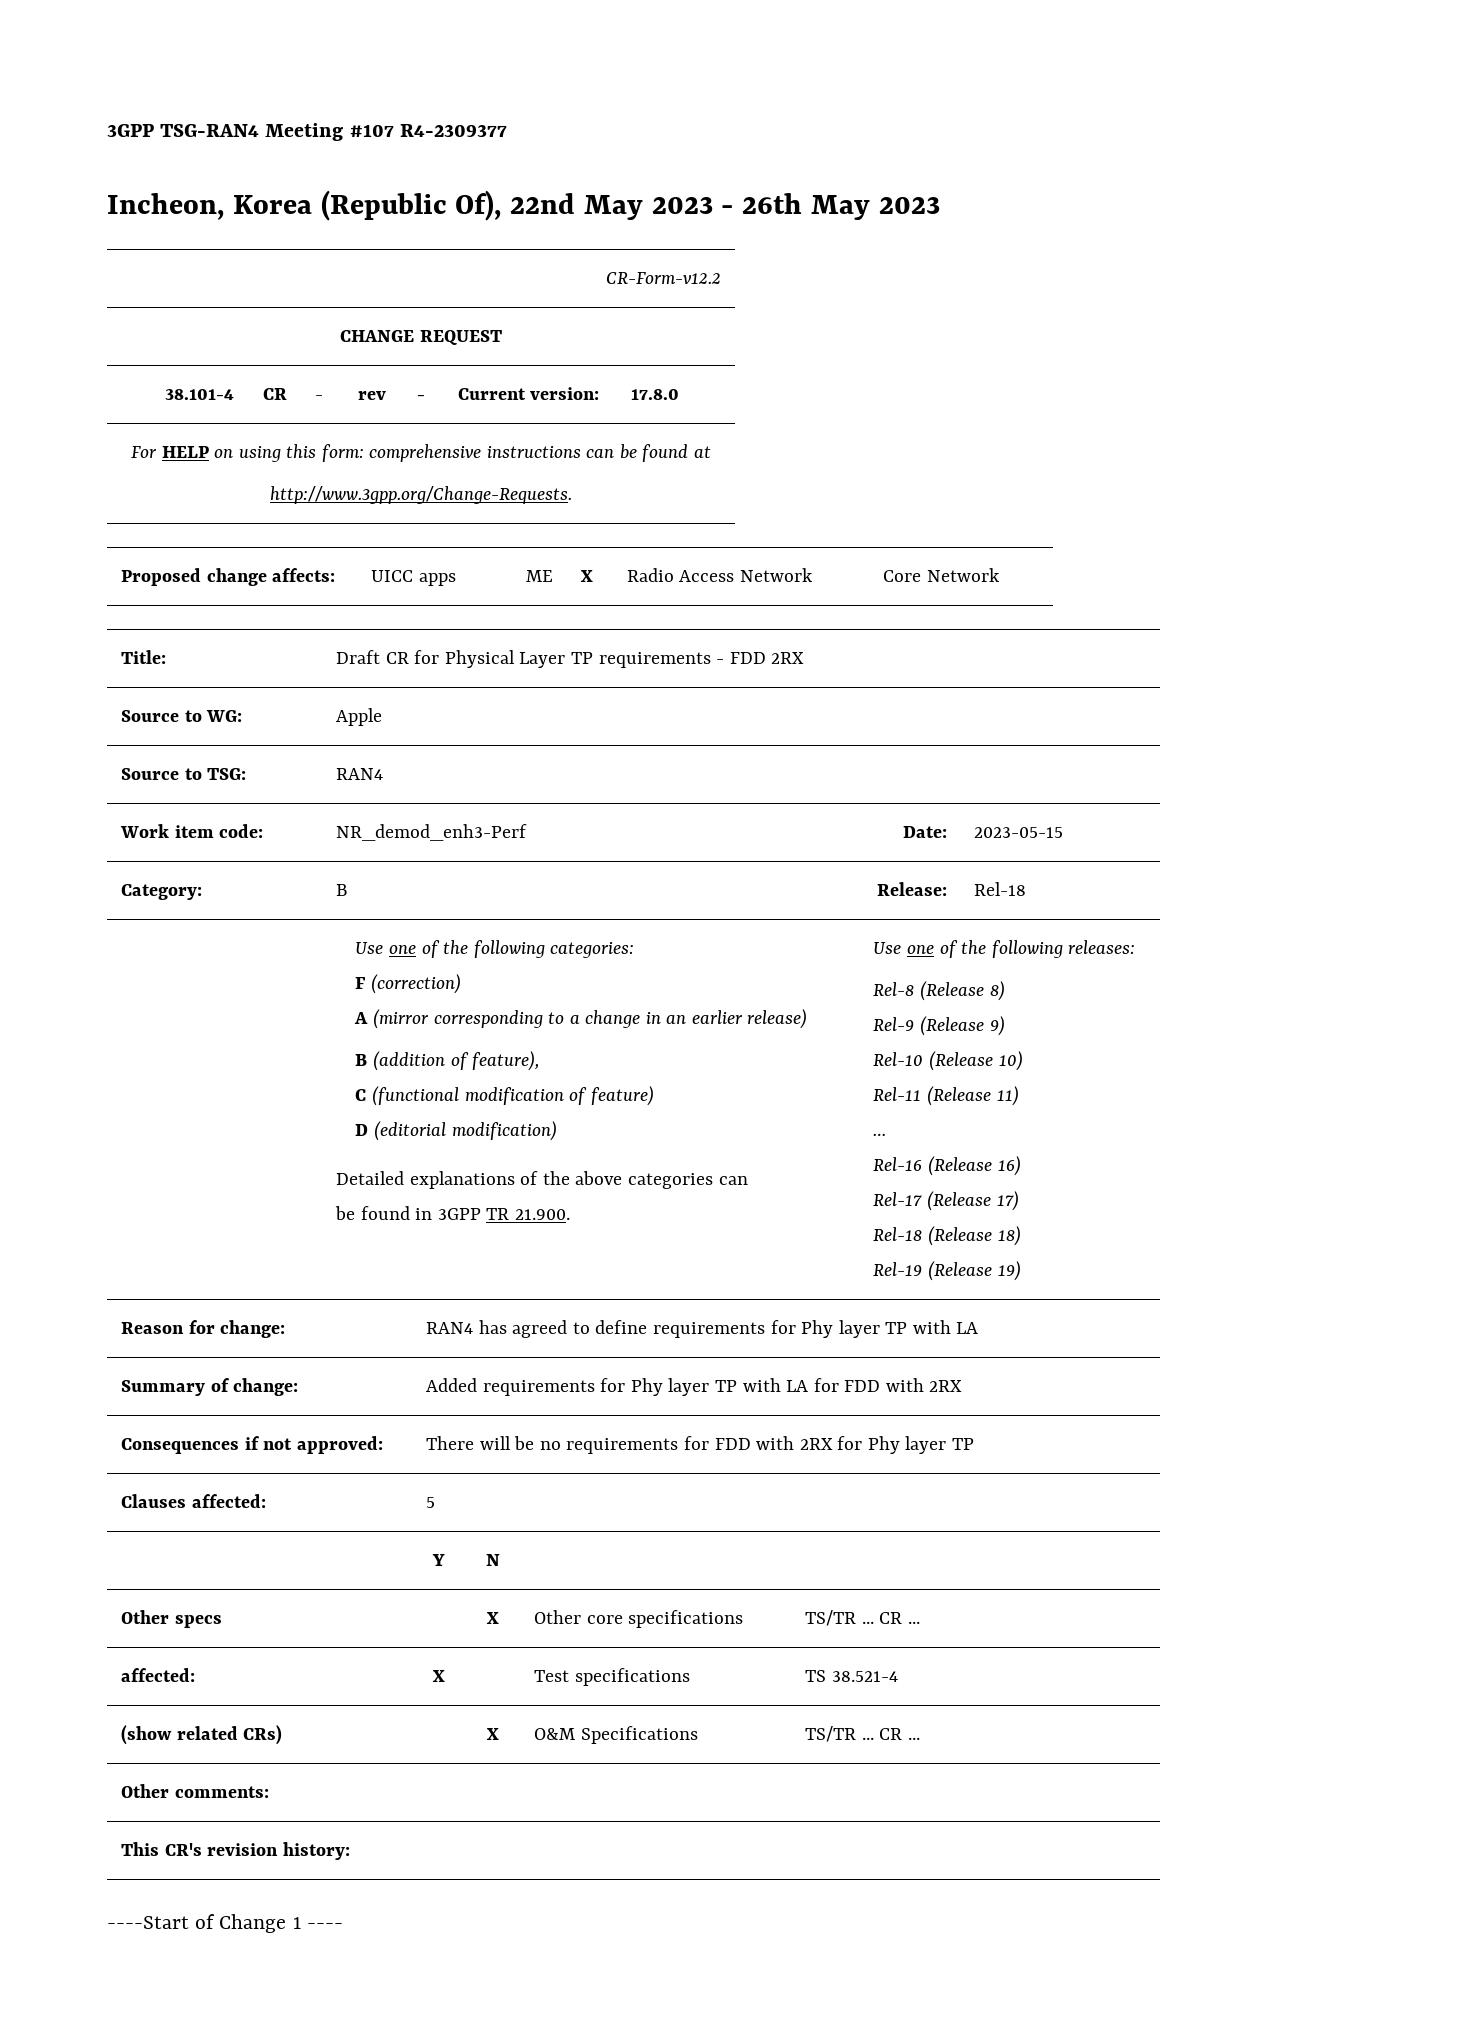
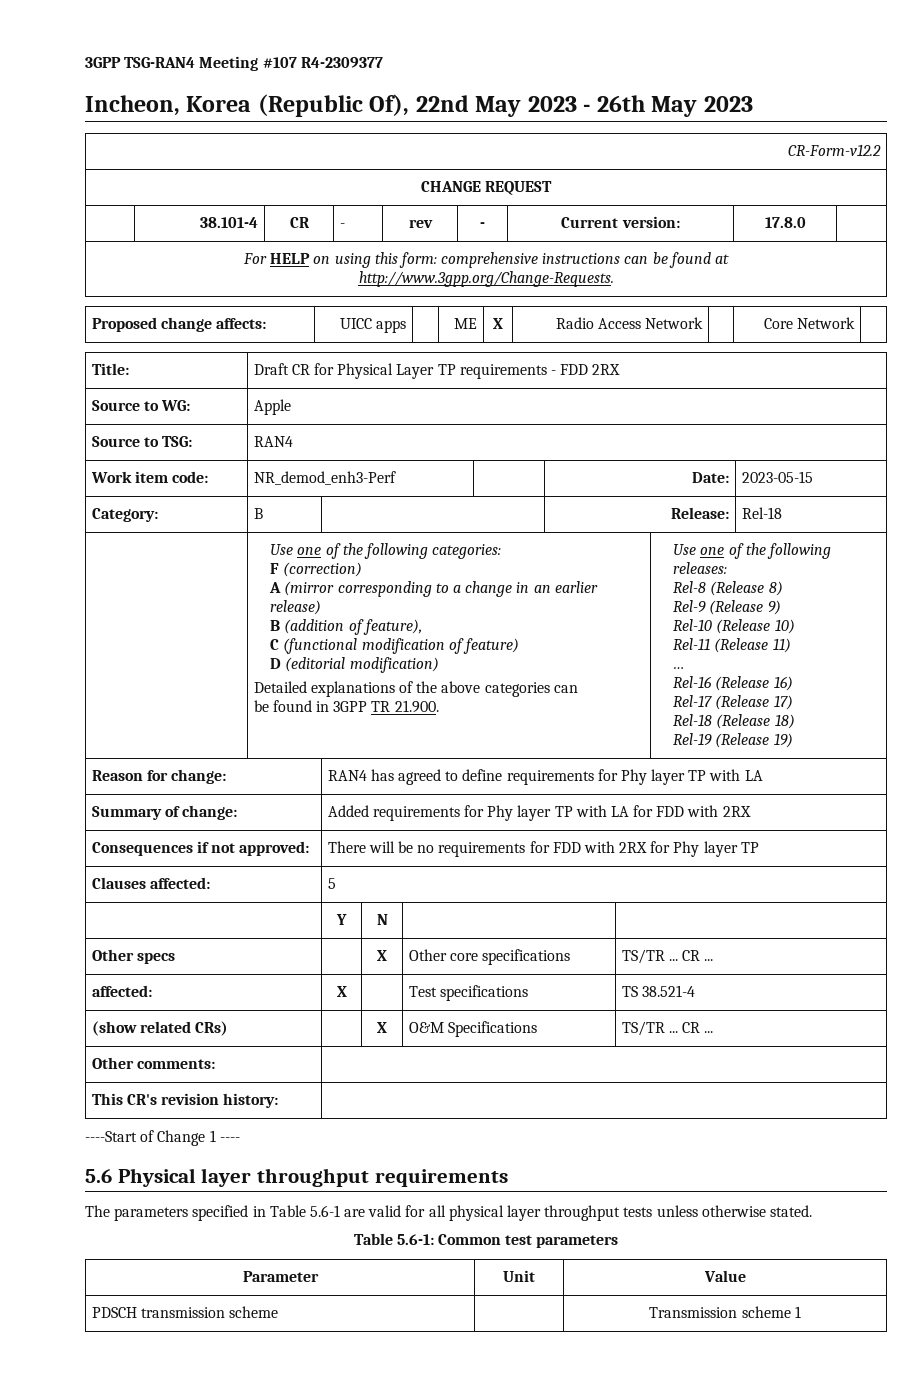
(343, 1926) none -> [85,1168,508,1187] [85,1205,812,1221] [353,1233,619,1248] [242,1271,319,1282] [503,1270,535,1282] [703,1270,746,1282] [91,1306,279,1318] [649,1306,801,1318] // 5.6 Physical layer throughput requirements // The parameters specified in Table 5.6-1 are valid for all physical layer throughput tests unless otherwise stated. // Table 5.6-1: Common test parameters // Parameter | Unit | Value // PDSCH transmission scheme | | Transmission scheme 1

